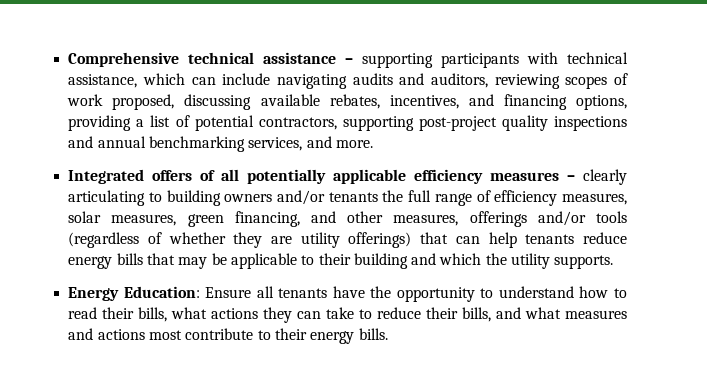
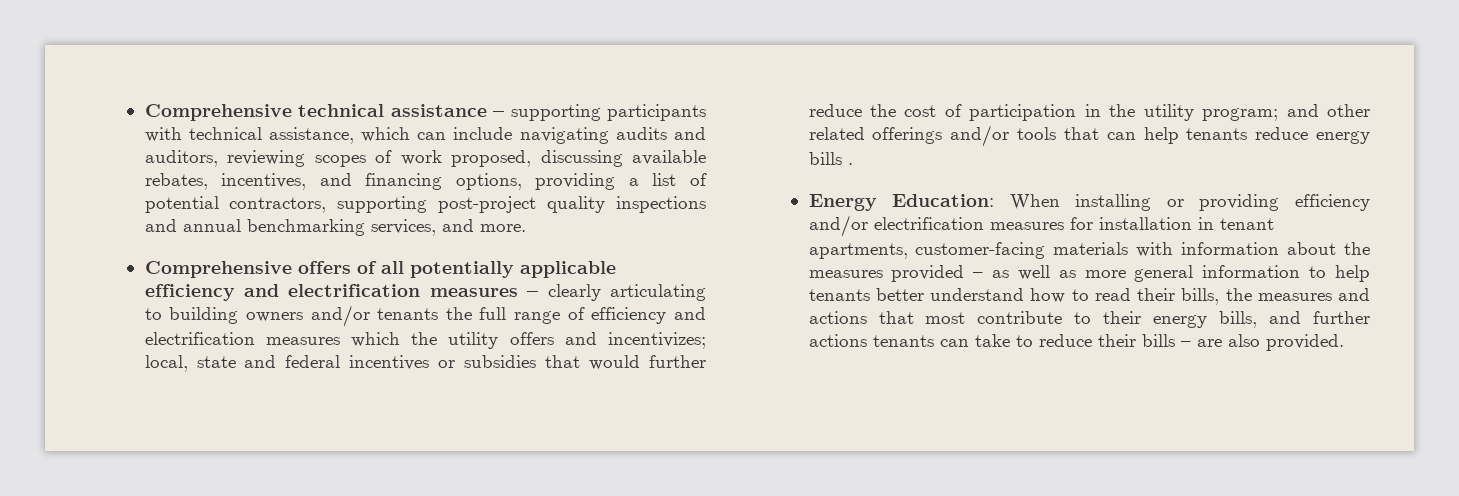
[68,169,145,184] Integrated -> [144,261,292,278] Comprehensive
(484, 176) none -> [243,284,421,297] and electrification
[561,193,627,205] [68,211,300,227] measures, solar measures, green financing, -> [674,307,707,320] [144,332,707,349] [144,355,707,372] [808,104,1279,121] and electrification measures which the utility offers and incentivizes; local, state and federal incentives or subsidies that would further reduce the cost of participation in the utility program;
[393,214,459,226] measures, -> [808,127,865,140] related
[68,232,412,248] (regardless of whether they are utility offerings) -> (1057, 133) none
[146,253,614,269] [68,286,494,302] that may be applicable to their building and which the utility supports. // Energy Education: Ensure all tenants have the opportunity to -> [847,163,853,165] [808,194,1370,211] [808,215,1274,237] [808,242,1370,259] [808,265,1370,282] [808,288,924,301] . // Energy Education: When installing or providing efficiency and/or electrification measures for installation in tenant apartments, customer-facing materials with information about the measures provided – as well as more general information to help tenants better
[171,307,293,323] what actions they -> [1225,288,1370,301] [808,311,1370,328] [808,334,934,347] the measures and actions that most contribute to their energy bills, and further actions tenants
[462,307,627,322] [68,328,388,344] bills, and what measures and actions most contribute to their energy bills. -> [1141,334,1344,351] bills – are also provided.

